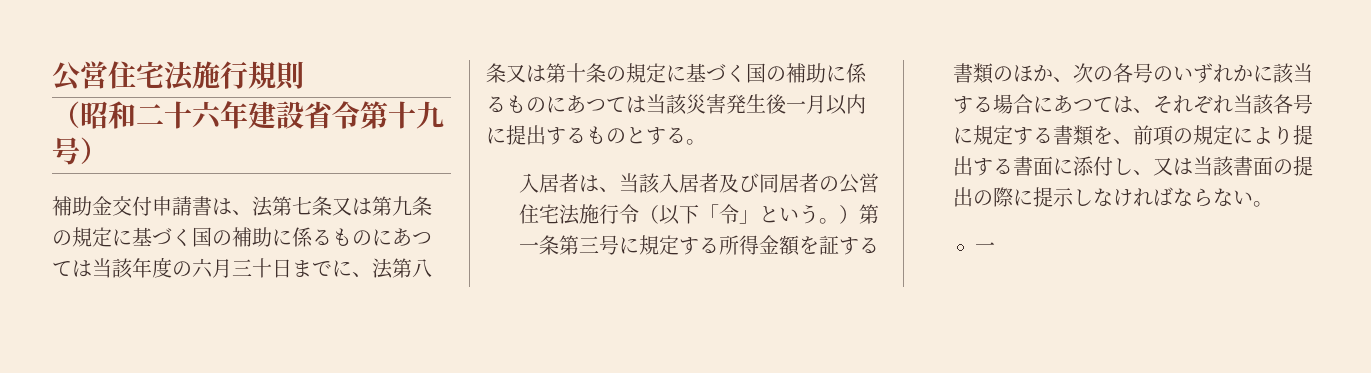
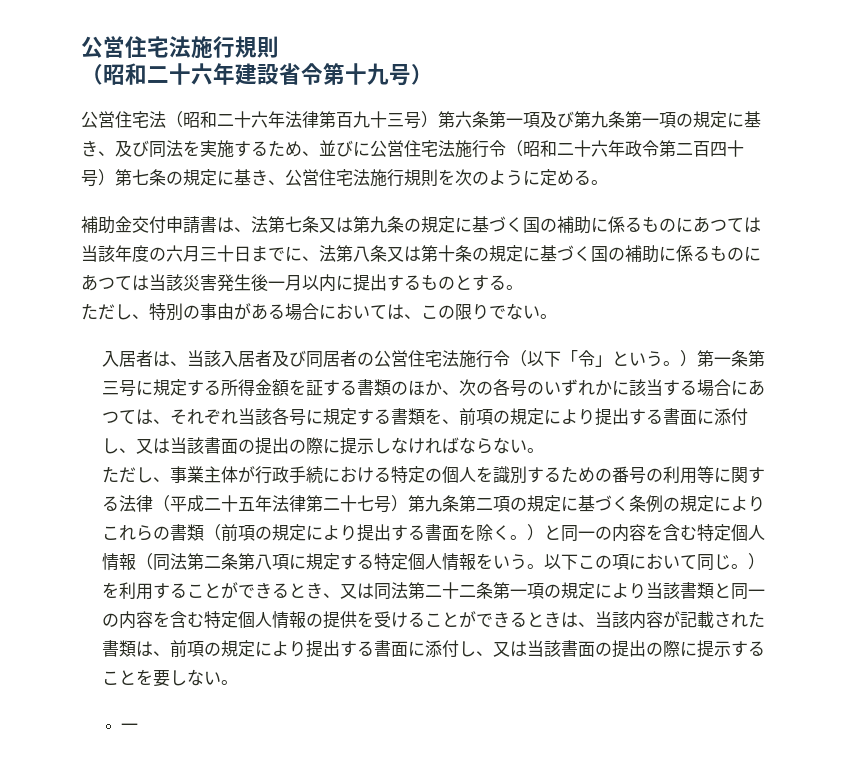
(108, 150) none -> [81,111,761,129] [81,140,744,158] [81,169,608,187] // 公営住宅法（昭和二十六年法律第百九十三号）第六条第一項及び第九条第一項の規定に基き、及び同法を実施するため、並びに公営住宅法施行令（昭和二十六年政令第二百四十号）第七条の規定に基き、公営住宅法施行規則を次のように定める。
(706, 142) none -> [81,303,557,321] // ただし、特別の事由がある場合においては、この限りでない。
(1274, 204) none -> [102,466,766,484] [102,495,766,513] [102,524,766,542] [102,553,766,571] [102,582,766,600] [102,611,766,629] [102,640,766,658] [102,669,239,687] // ただし、事業主体が行政手続における特定の個人を識別するための番号の利用等に関する法律（平成二十五年法律第二十七号）第九条第二項の規定に基づく条例の規定によりこれらの書類（前項の規定により提出する書面を除く。）と同一の内容を含む特定個人情報（同法第二条第八項に規定する特定個人情報をいう。以下この項において同じ。）を利用することができるとき、又は同法第二十二条第一項の規定により当該書類と同一の内容を含む特定個人情報の提供を受けることができるときは、当該内容が記載された書類は、前項の規定により提出する書面に添付し、又は当該書面の提出の際に提示することを要しない。

